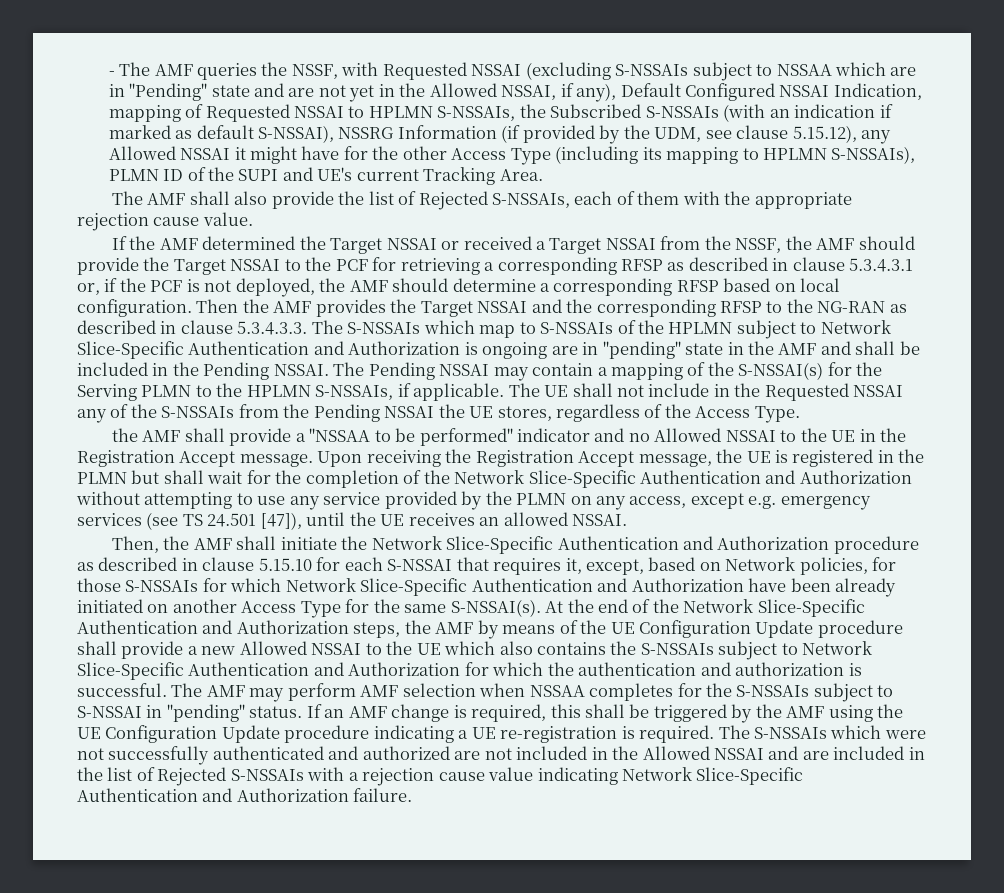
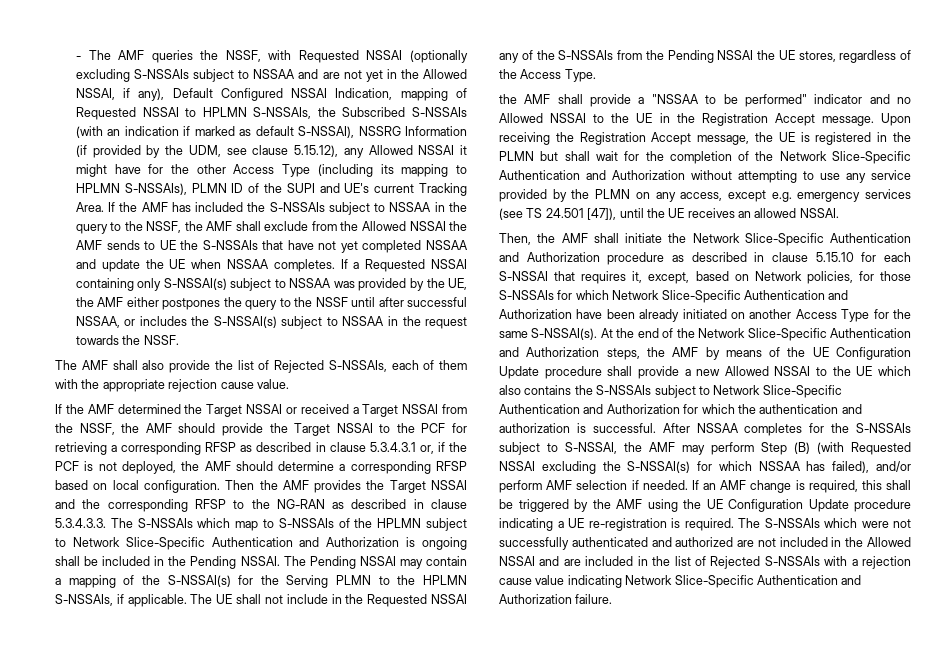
[525,62,917,81] [108,83,250,101] (excluding S-NSSAIs subject to NSSAA which are in "Pending" state -> [410,50,468,63] [75,69,296,82] (optionally excluding S-NSSAIs subject to NSSAA
(543, 175) none -> [108,202,467,215] [75,221,467,234] [75,240,468,253] [75,259,467,272] [75,278,468,291] [75,297,467,310] [75,316,468,329] [75,335,179,345] If the AMF has included the S-NSSAIs subject to NSSAA in the query to the NSSF, the AMF shall exclude from the Allowed NSSAI the AMF sends to UE the S-NSSAIs that have not yet completed NSSAA and update the UE when NSSAA completes. If a Requested NSSAI containing only S-NSSAI(s) subject to NSSAA was provided by the UE, the AMF either postpones the query to the NSSF until after successful NSSAA, or includes the S-NSSAI(s) subject to NSSAA in the request towards the NSSF.
[551,341,851,359] are in "pending" state in the AMF and -> (467, 543) none
[171,683,526,702] The AMF may perform AMF selection when -> [662,423,690,433] After
[77,704,303,722] S-NSSAI in "pending" status. -> [565,442,911,455] [499,461,911,474] [499,480,688,493] S-NSSAI, the AMF may perform Step (B) (with Requested NSSAI excluding the S-NSSAI(s) for which NSSAA has failed), and/or perform AMF selection if needed.

